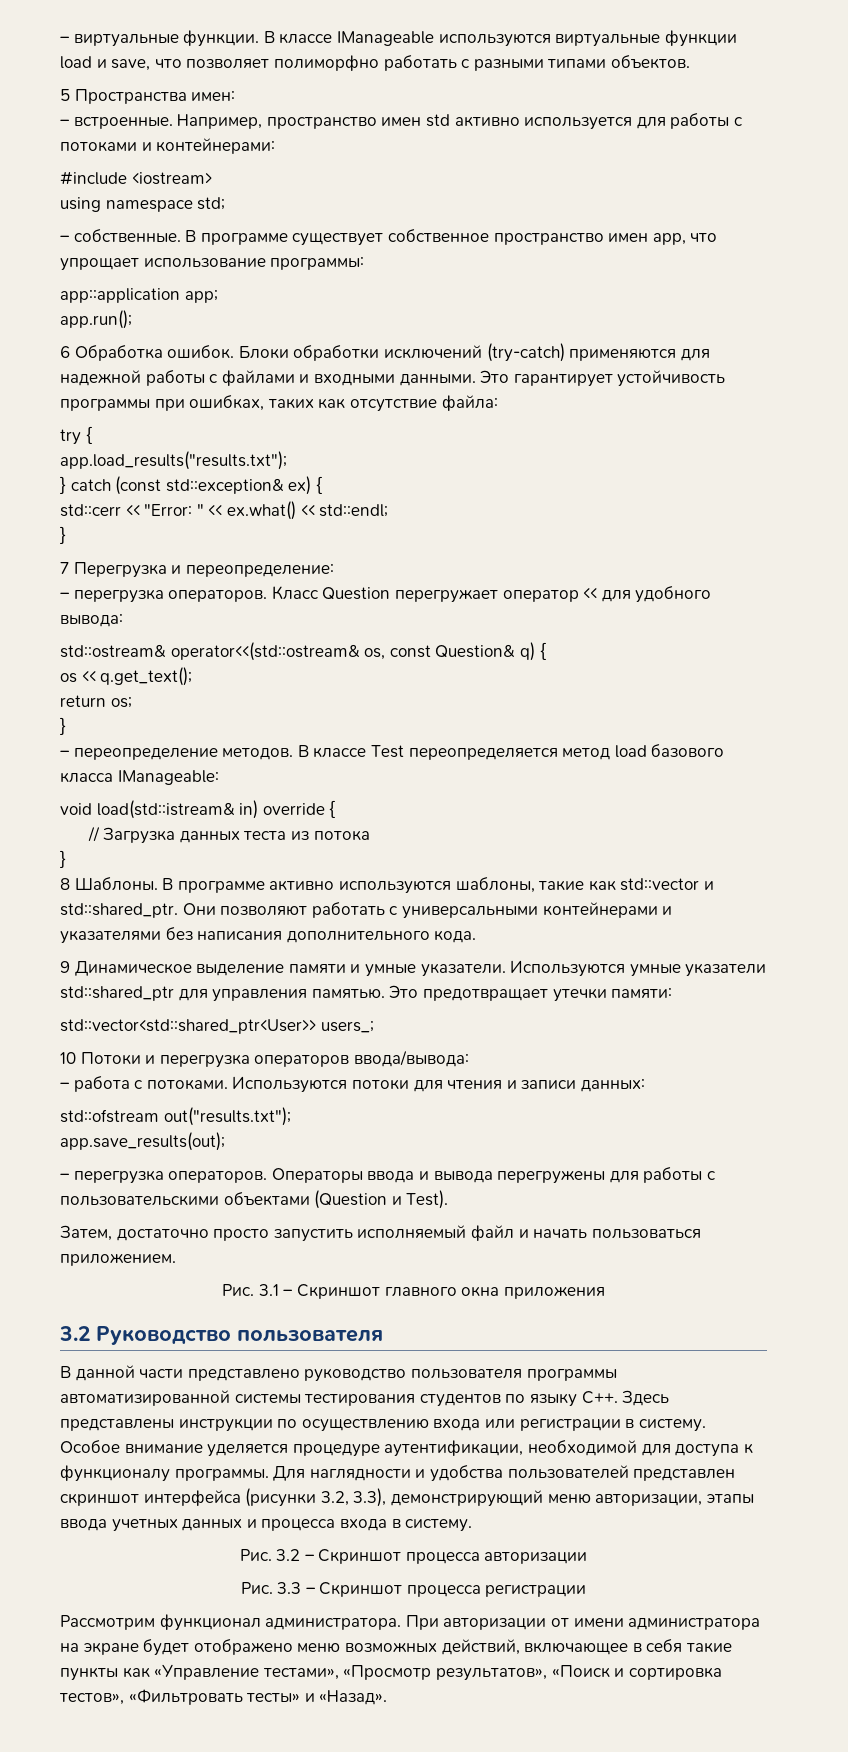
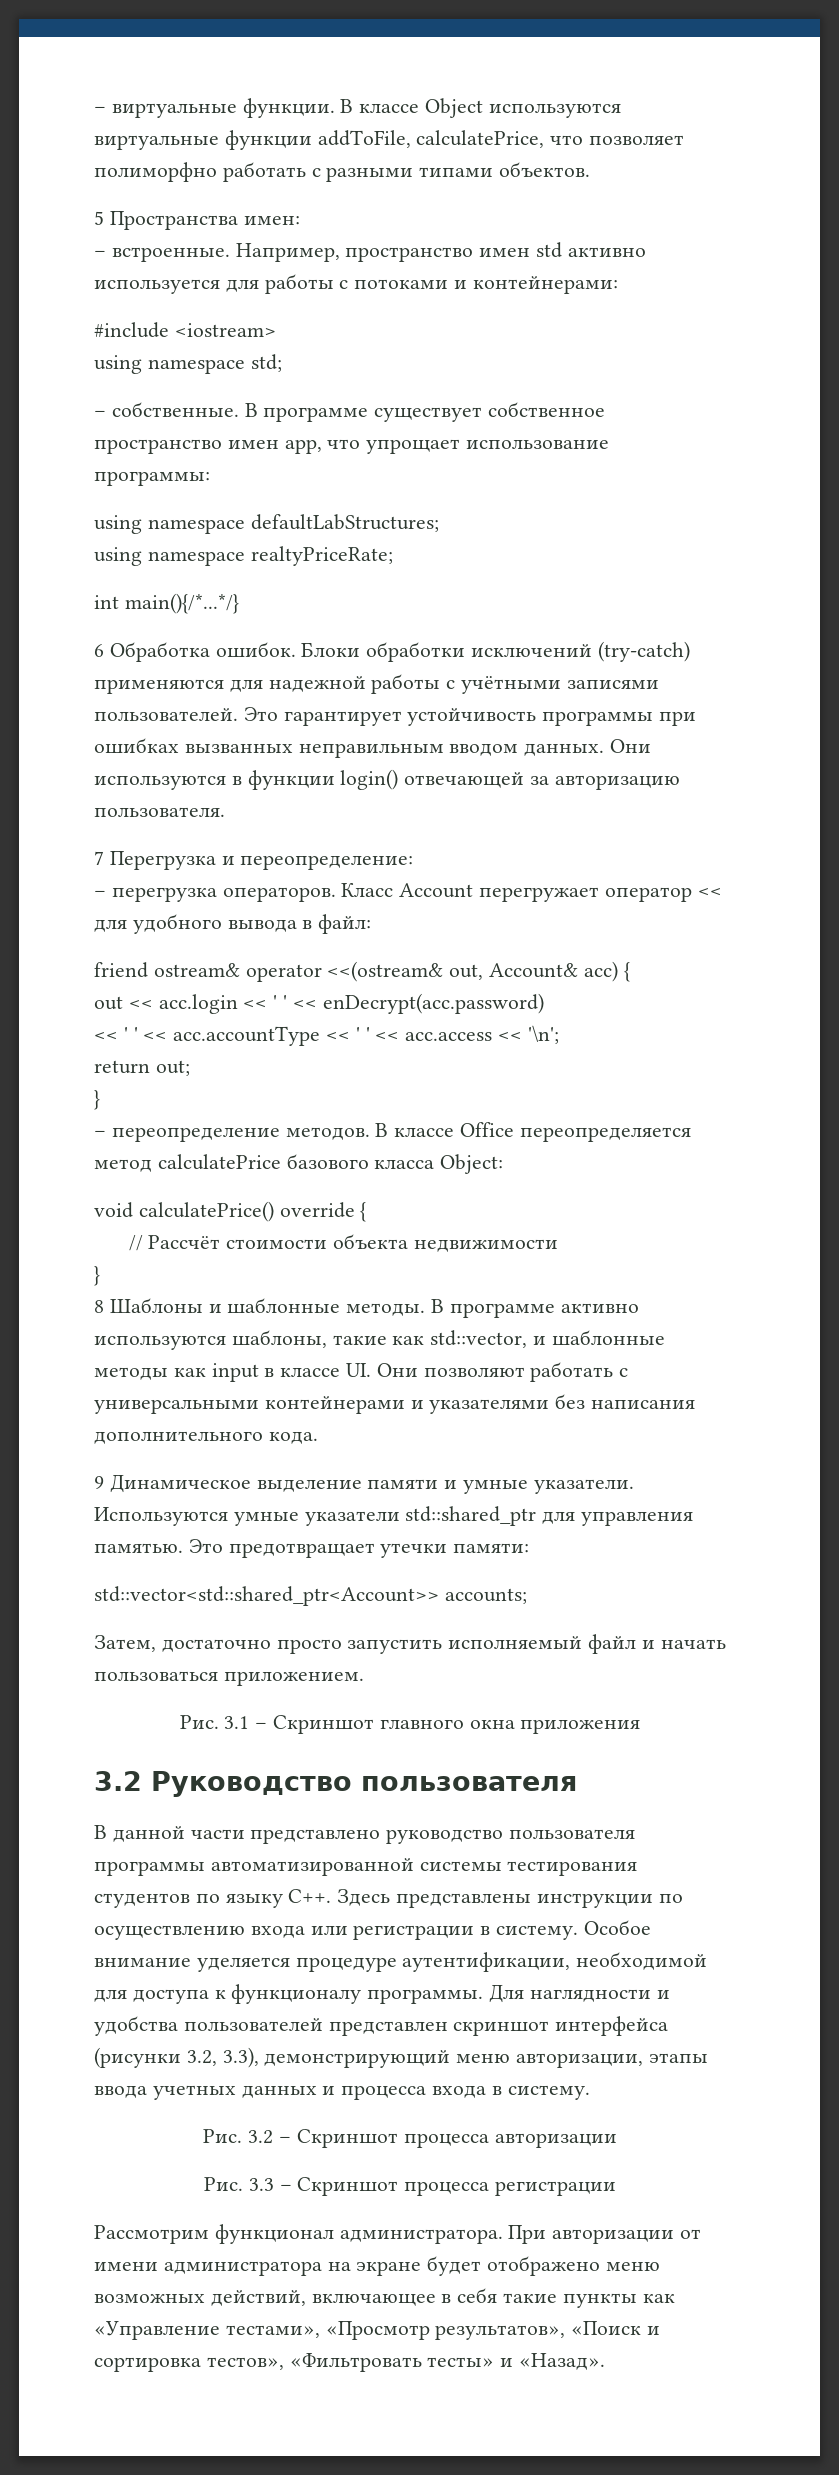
[336,31,434,46] IManageable -> [425,98,484,118] Object
[60,56,151,71] load и save, -> [317,130,545,148] addToFile, calculatePrice,
[60,288,218,303] [60,310,132,329] app::application app; // app.run(); -> [94,514,439,534] [94,546,393,566] [94,593,239,614] using namespace defaultLabStructures; // using namespace realtyPriceRate; // int main(){/*...*/}
[221,370,476,386] файлами и входными данными. -> [461,676,659,694] [94,708,238,721] учётными записями пользователей.
[189,395,498,412] [60,426,92,445] [60,451,287,470] [60,476,322,495] [60,501,389,520] [60,526,66,544] ошибках, таких как отсутствие файла: // try { // app.load_results("results.txt"); // } catch (const std::exception& ex) { // std::cerr << "Error: " << ex.what() << std::endl; // } -> [94,738,652,758] [94,769,680,790] [94,807,225,817] ошибках вызванных неправильным вводом данных. Они используются в функции login() отвечающей за авторизацию пользователя.
[322,587,391,600] Question -> [399,883,474,898] Account
[60,614,123,627] [60,642,546,661] [60,667,193,686] вывода: // std::ostream& operator<<(std::ostream& os, const Question& q) { // os << q.get_text(); -> [227,914,372,934] [94,961,630,982] [94,993,544,1014] [94,1025,559,1046] вывода в файл: // friend ostream& operator <<(ostream& out, Account& acc) { // out << acc.login << ' ' << enDecrypt(acc.password) // << ' ' << acc.accountType << ' ' << acc.access << '\n';
[110,697,132,708] os; -> [155,1060,190,1076] out;
[370,745,404,758] Test -> [460,1122,515,1137] Office
[614,745,647,758] load -> [157,1154,281,1170] calculatePrice
[117,770,219,785] IManageable: -> [440,1154,504,1174] Object:
[96,800,259,819] load(std::istream& in) -> [138,1201,274,1222] calculatePrice()
[103,827,370,844] [60,850,66,868] [60,877,158,891] Загрузка данных теста из потока // } // 8 Шаблоны. -> [148,1234,558,1252] [94,1266,100,1286] [94,1298,426,1316] Рассчёт стоимости объекта недвижимости // } // 8 Шаблоны и шаблонные методы.
[620,878,714,891] [60,903,178,918] std::vector и std::shared_ptr. -> [430,1330,665,1348] [94,1363,372,1382] std::vector, и шаблонные методы как input в классе UI.
[60,1019,374,1034] [60,1050,469,1068] [60,1076,645,1093] [60,1107,291,1126] [60,1132,225,1151] [60,1167,716,1184] [60,1190,449,1209] std::vector<std::shared_ptr<User>> users_; // 10 Потоки и перегрузка операторов ввода/вывода: // – работа с потоками. Используются потоки для чтения и записи данных: // std::ofstream out("results.txt"); // app.save_results(out); // – перегрузка операторов. Операторы ввода и вывода перегружены для работы с пользовательскими объектами (Question и Test). -> [94,1586,527,1606] std::vector<std::shared_ptr<Account>> accounts;

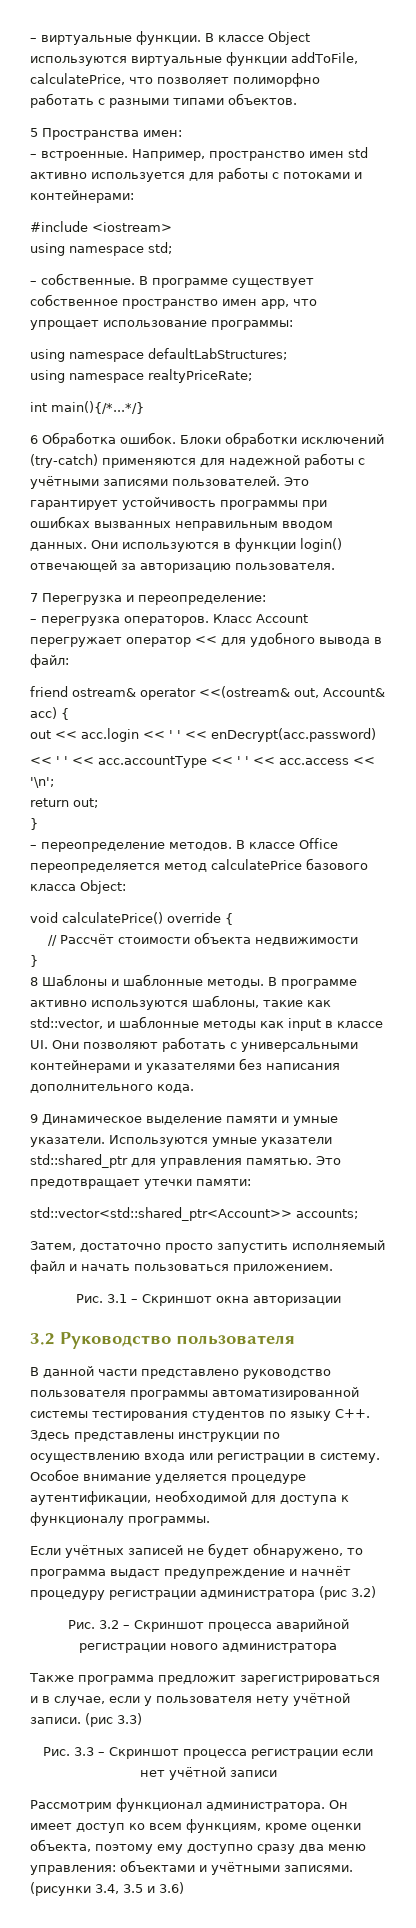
[379,1719,641,1734] главного окна приложения -> [215,1296,341,1306] окна авторизации
[489,1984,670,2003] [94,2016,669,2036] [94,2047,708,2068] [94,2085,590,2100] Для наглядности и удобства пользователей представлен скриншот интерфейса (рисунки 3.2, 3.3), демонстрирующий меню авторизации, этапы ввода учетных данных и процесса входа в систему. -> [30,1543,363,1558] [30,1566,351,1579] [30,1586,376,1600] // Если учётных записей не будет обнаружено, то программа выдаст предупреждение и начнёт процедуру регистрации администратора (рис 3.2)
[494,2133,617,2148] авторизации -> [275,1619,349,1632] [79,1643,337,1653] [29,1673,380,1685] [30,1693,350,1706] [30,1713,142,1727] аварийной регистрации нового администратора // Также программа предложит зарегистрироваться и в случае, если у пользователя нету учётной записи. (рис 3.3)
(617, 2188) none -> [342,1749,373,1756] [139,1767,277,1780] если нет учётной записи
[508,2225,702,2244] [94,2256,660,2276] [94,2288,675,2308] [94,2321,661,2340] [94,2353,606,2372] При авторизации от имени администратора на экране будет отображено меню возможных действий, включающее в себя такие пункты как «Управление тестами», «Просмотр результатов», «Поиск и сортировка тестов», «Фильтровать тесты» и «Назад». -> [329,1800,348,1809] [30,1819,361,1833] [30,1839,366,1854] [30,1860,353,1875] [30,1882,184,1896] Он имеет доступ ко всем функциям, кроме оценки объекта, поэтому ему доступно сразу два меню управления: объектами и учётными записями. (рисунки 3.4, 3.5 и 3.6)

